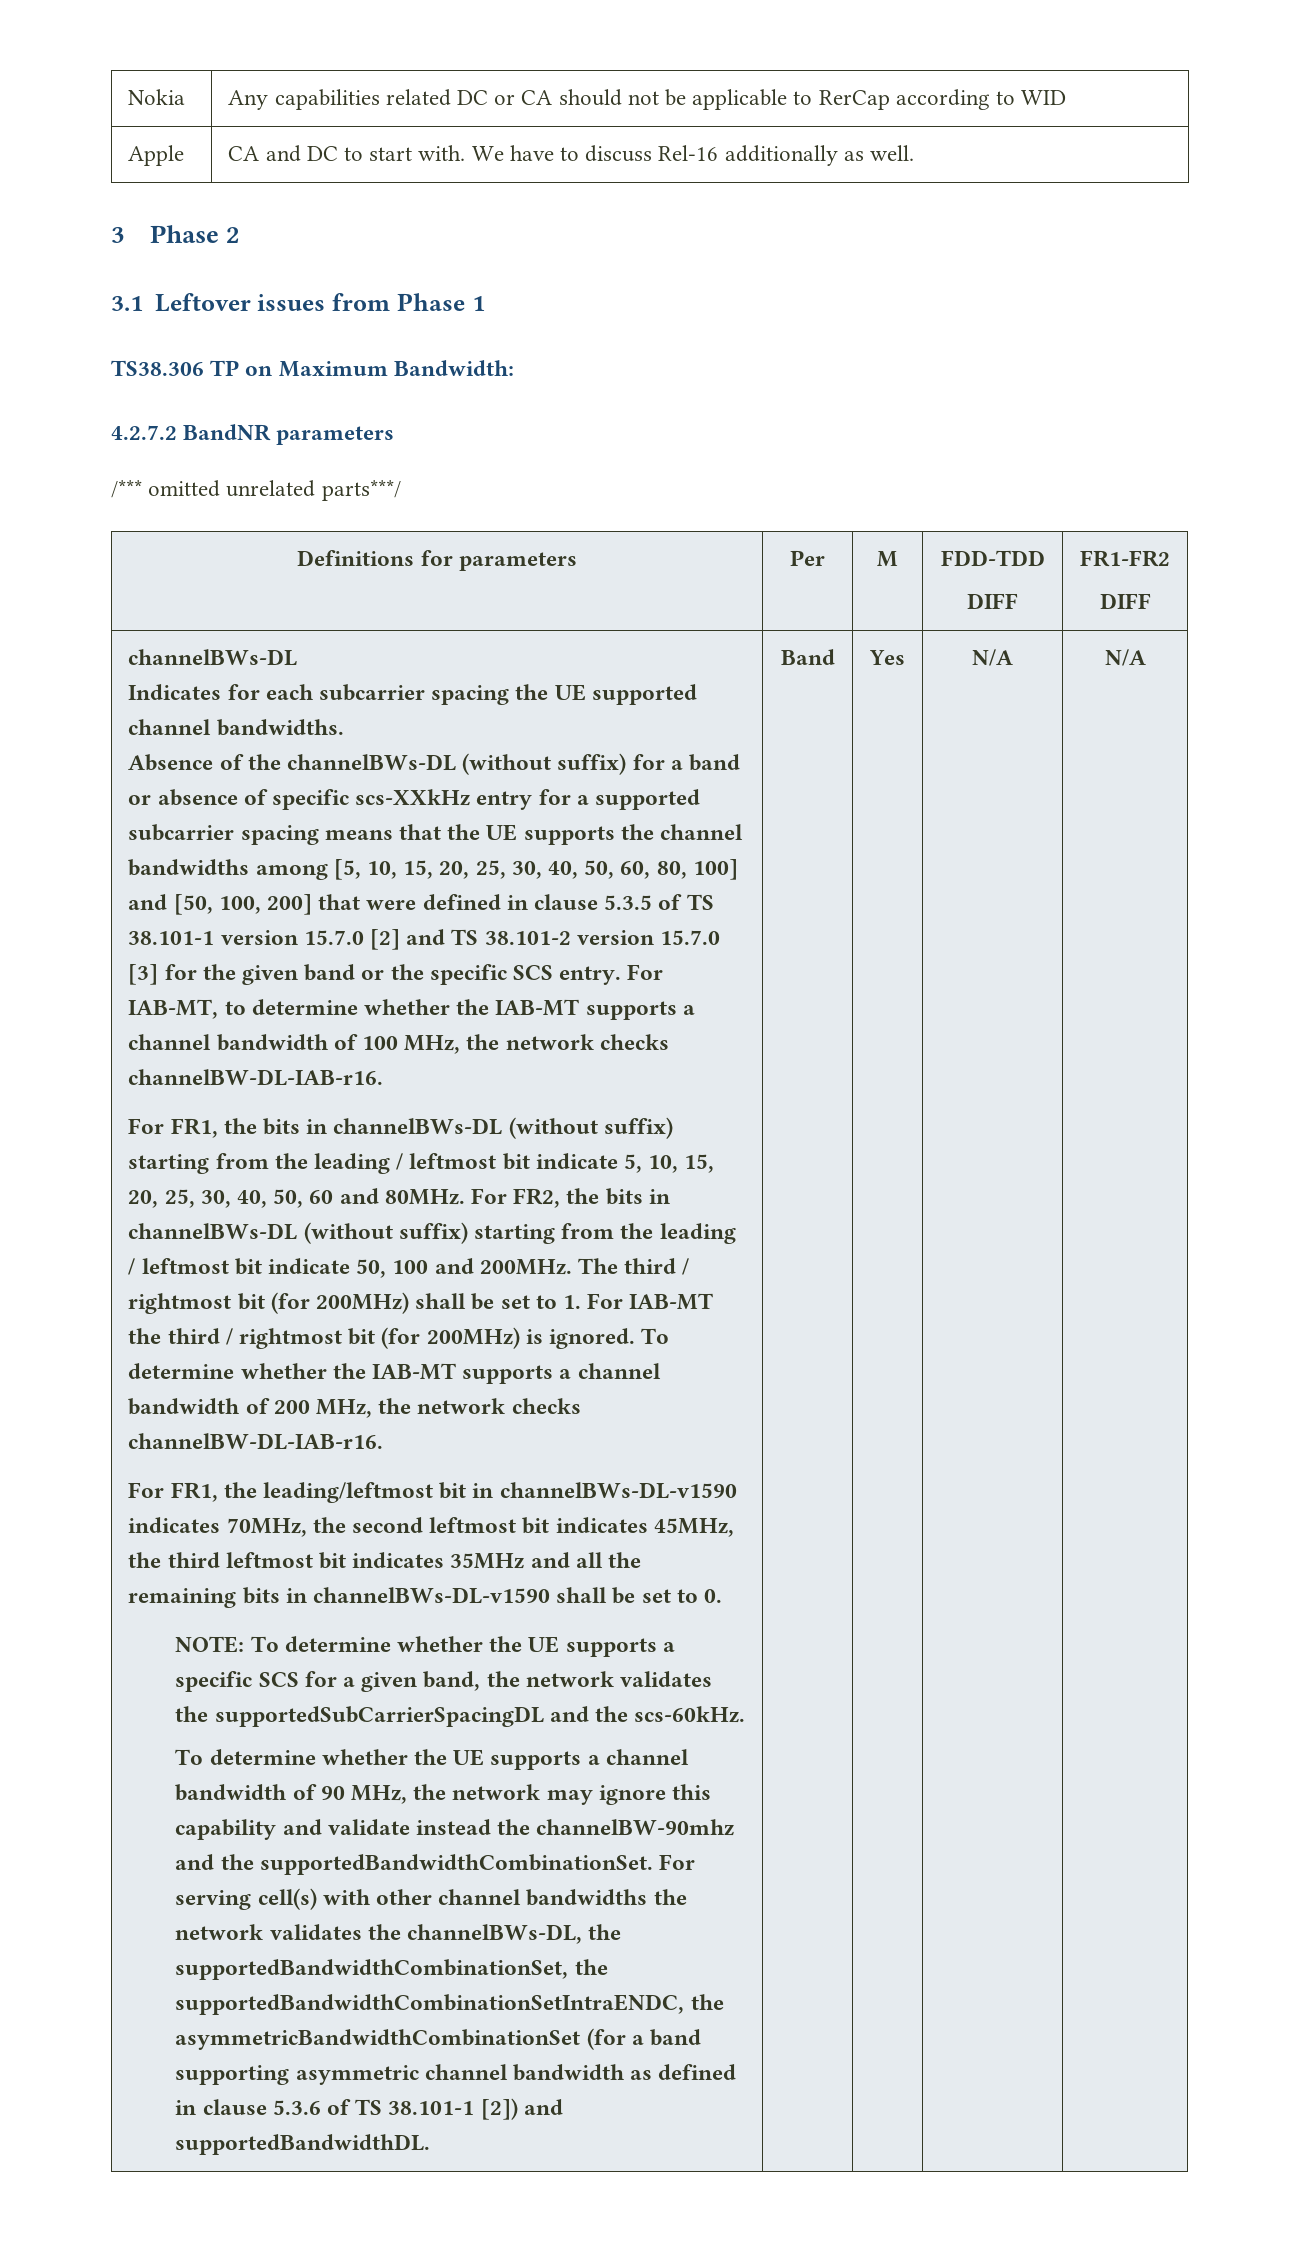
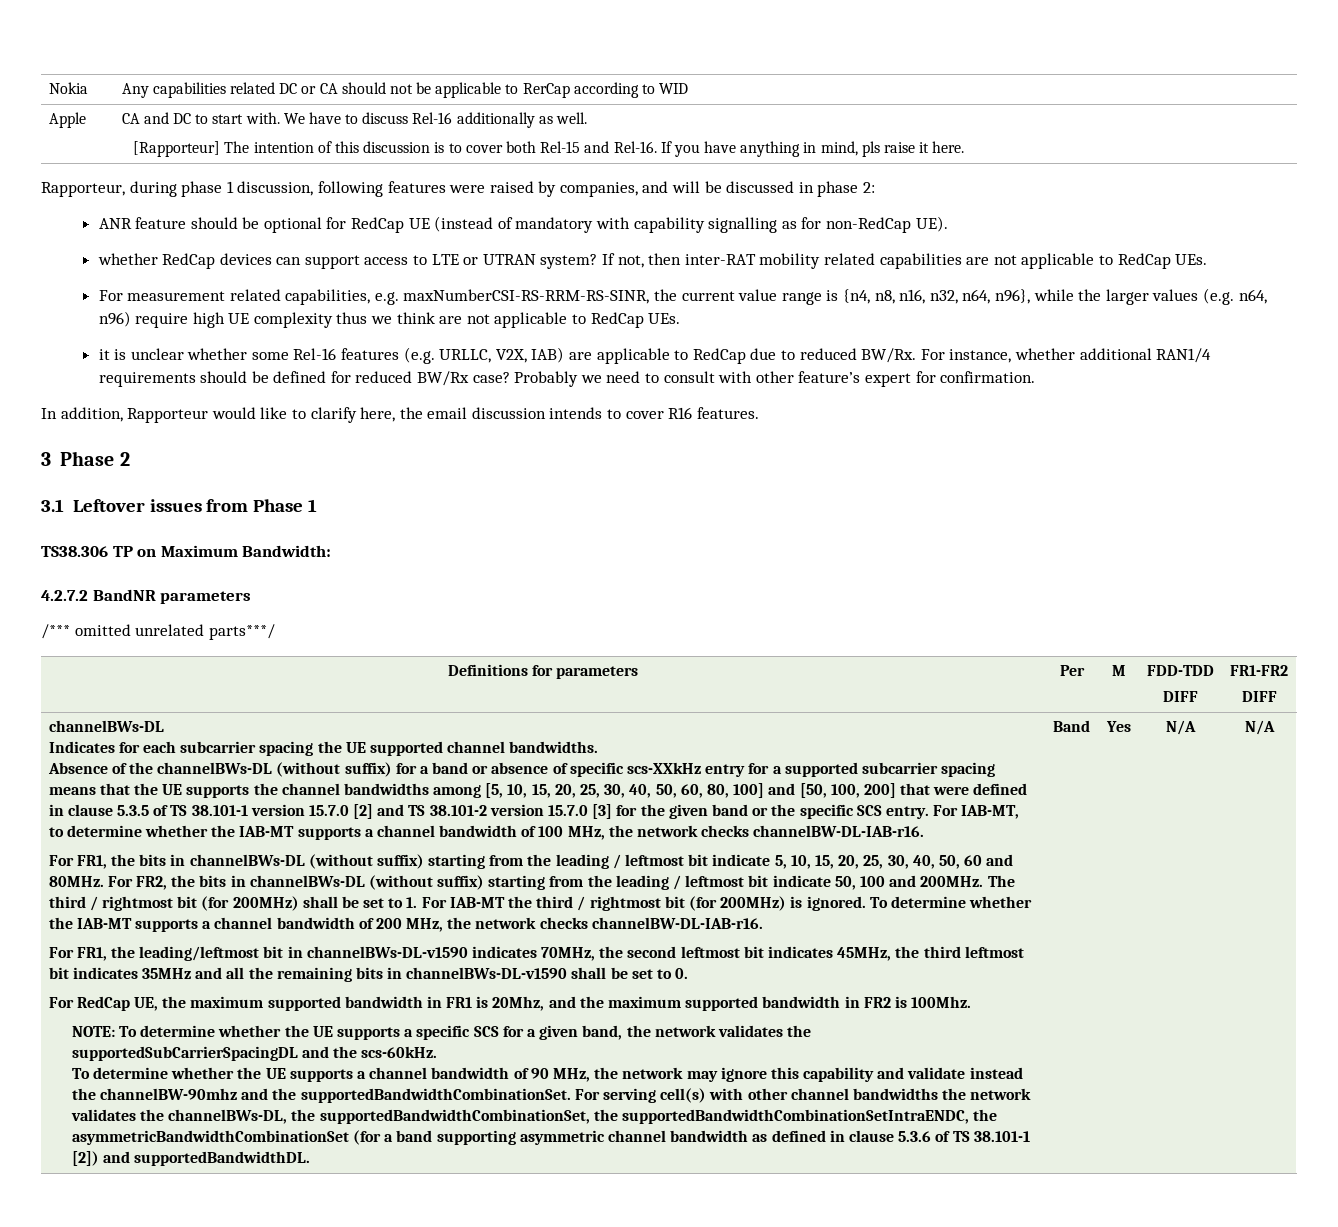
(915, 153) none -> [133,141,965,157] [41,181,876,197] [98,216,948,233] [97,253,1208,269] [98,288,1267,305] [98,311,681,328] [98,347,1212,364] [98,371,1036,387] [41,407,759,423] // [Rapporteur] The intention of this discussion is to cover both Rel-15 and Rel-16. If you have anything in mind, pls raise it here. // Rapporteur, during phase 1 discussion, following features were raised by companies, and will be discussed in phase 2: // ANR feature should be optional for RedCap UE (instead of mandatory with capability signalling as for non-RedCap UE). // whether RedCap devices can support access to LTE or UTRAN system? If not, then inter-RAT mobility related capabilities are not applicable to RedCap UEs. // For measurement related capabilities, e.g. maxNumberCSI-RS-RRM-RS-SINR, the current value range is {n4, n8, n16, n32, n64, n96}, while the larger values (e.g. n64, n96) require high UE complexity thus we think are not applicable to RedCap UEs. // it is unclear whether some Rel-16 features (e.g. URLLC, V2X, IAB) are applicable to RedCap due to reduced BW/Rx. For instance, whether additional RAN1/4 requirements should be defined for reduced BW/Rx case? Probably we need to consult with other feature’s expert for confirmation. // In addition, Rapporteur would like to clarify here, the email discussion intends to cover R16 features.
(722, 1596) none -> [48,996,972,1011] // For RedCap UE, the maximum supported bandwidth in FR1 is 20Mhz, and the maximum supported bandwidth in FR2 is 100Mhz.

